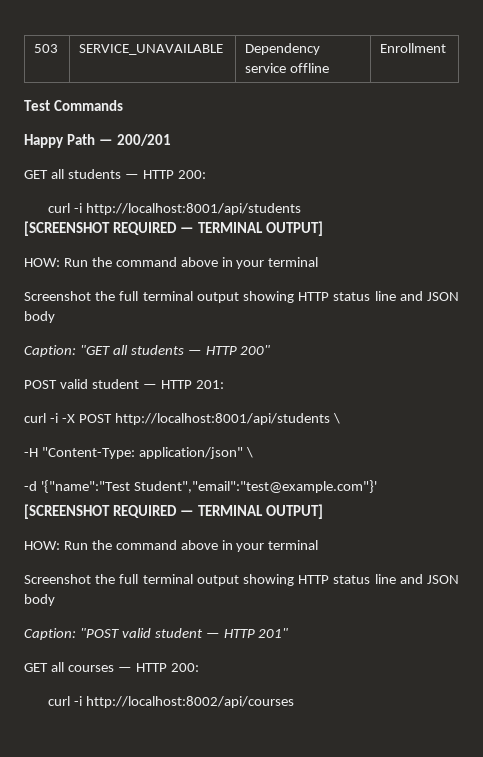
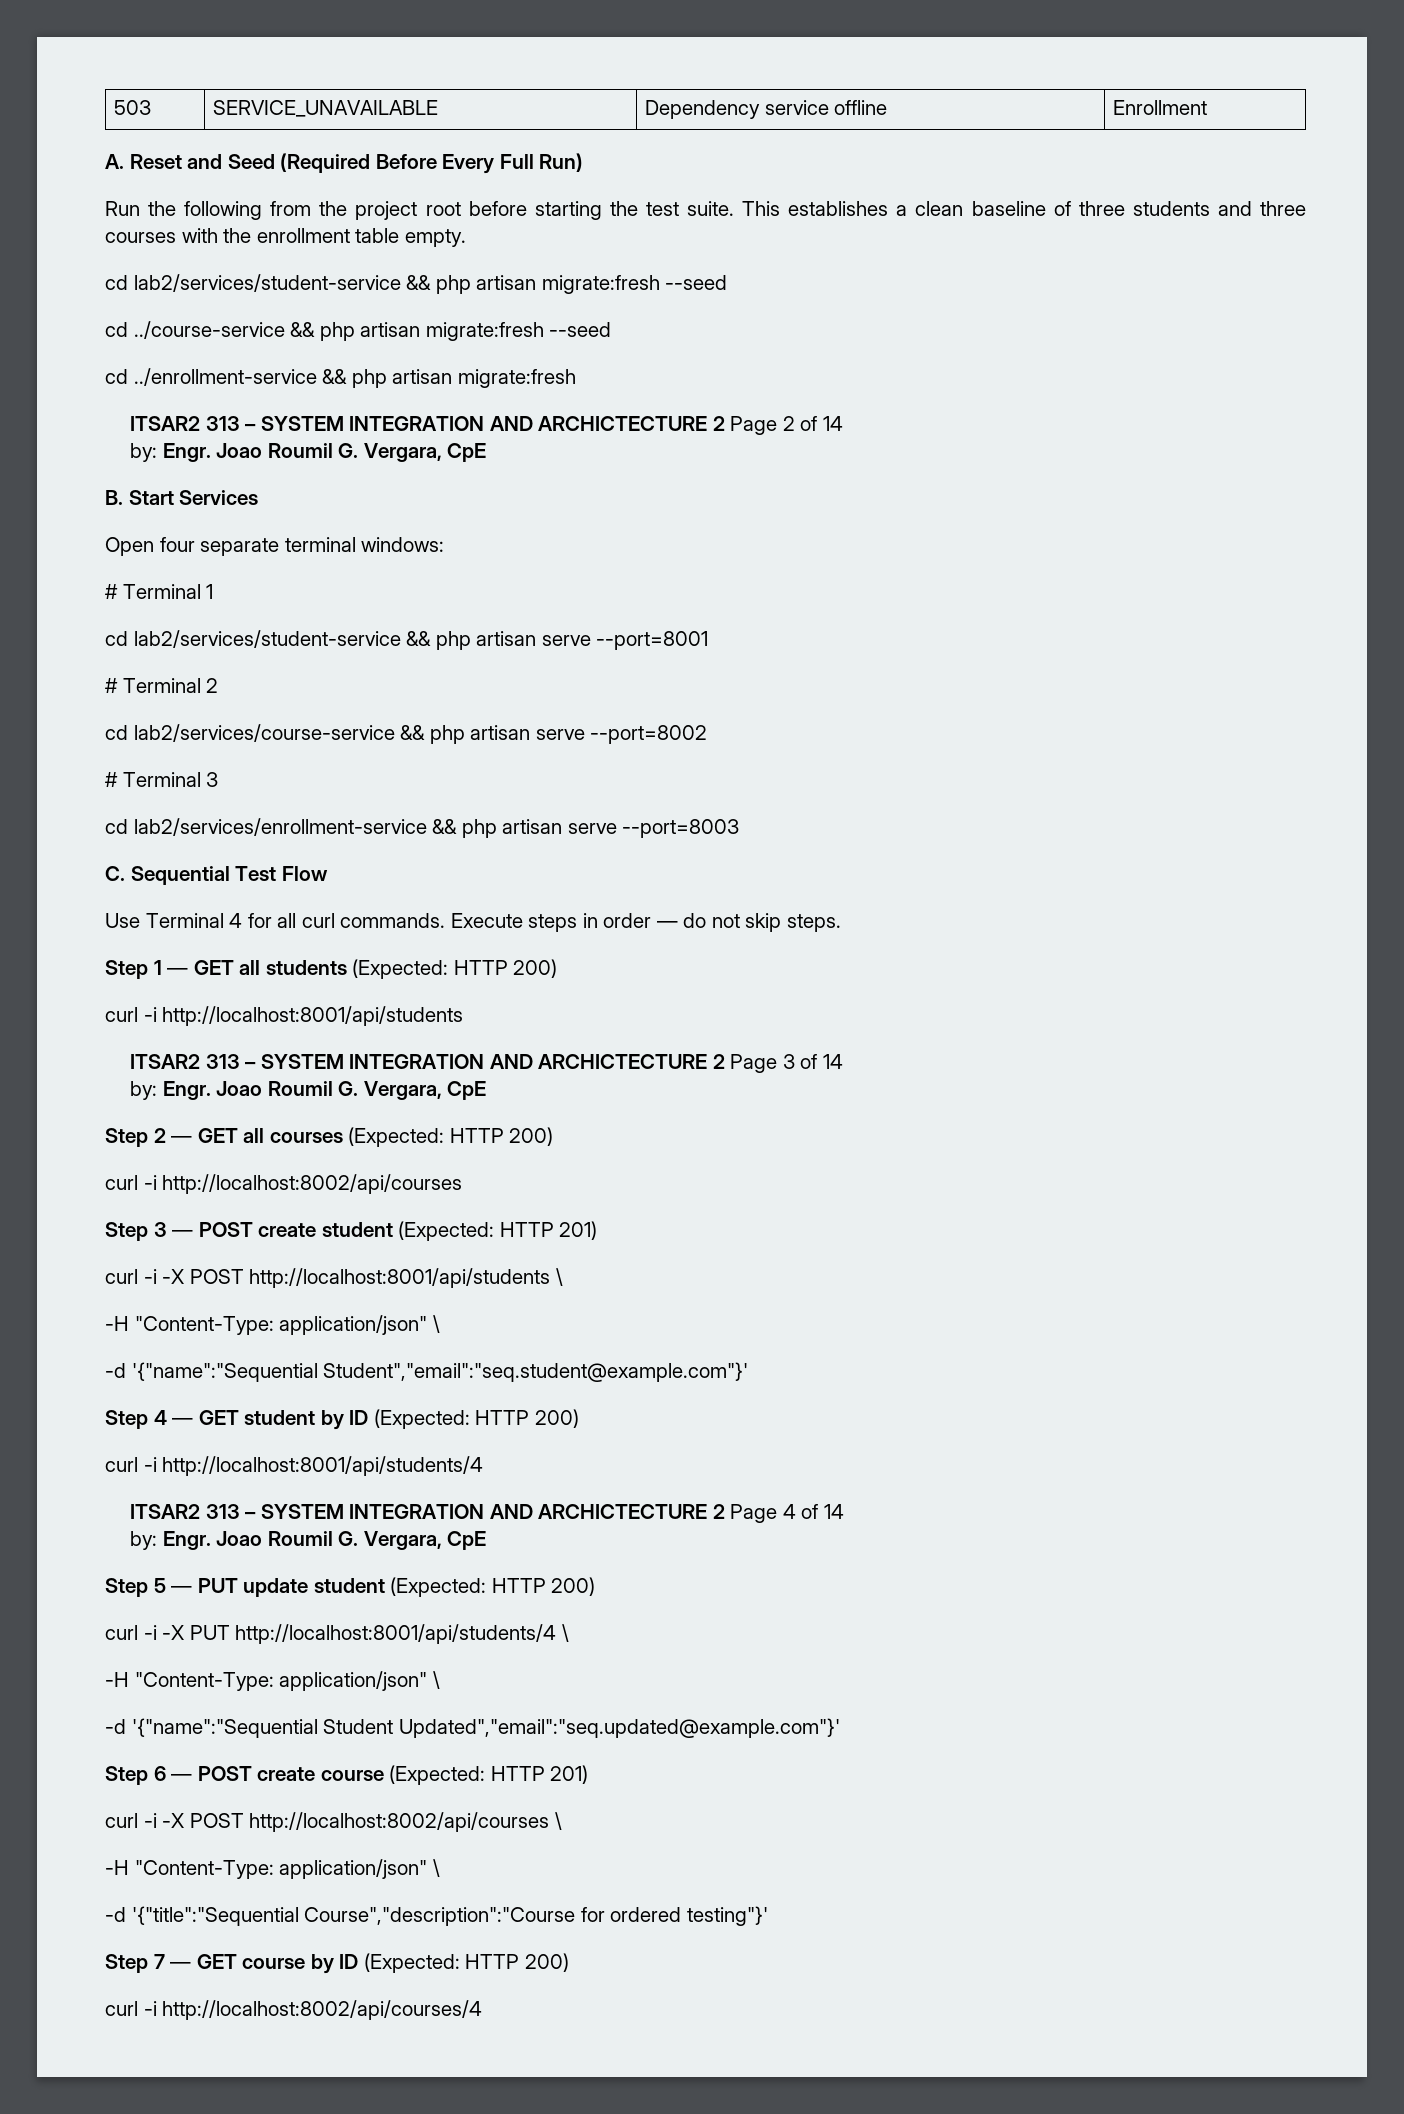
[24,100,123,111] [24,134,171,148] [24,169,206,179] [47,203,301,215] [24,221,323,236] [24,257,319,269] [24,291,459,303] [24,311,55,323] [24,345,271,357] [24,379,224,389] Test Commands // Happy Path — 200/201 // GET all students — HTTP 200: // curl -i http://localhost:8001/api/students // [SCREENSHOT REQUIRED — TERMINAL OUTPUT] // HOW: Run the command above in your terminal // Screenshot the full terminal output showing HTTP status line and JSON body // Caption: "GET all students — HTTP 200" // POST valid student — HTTP 201: -> [105,153,584,174] [105,201,1306,220] [105,228,466,247] [105,274,728,294] [105,321,612,341] [105,368,576,388] [130,416,843,435] [130,443,487,462] [105,490,259,505] [105,537,445,556] [105,584,214,599] [105,630,709,650] [105,678,219,693] [105,724,708,744] [105,772,219,787] [105,818,740,838] [105,866,328,885] [105,913,842,932] [105,959,558,979] [105,1006,464,1026] [130,1054,843,1073] [130,1081,487,1100] [105,1127,554,1147] [105,1174,463,1194] [105,1221,598,1241] A. Reset and Seed (Required Before Every Full Run) // Run the following from the project root before starting the test suite. This establishes a clean baseline of three students and three courses with the enrollment table empty. // cd lab2/services/student-service && php artisan migrate:fresh --seed // cd ../course-service && php artisan migrate:fresh --seed // cd ../enrollment-service && php artisan migrate:fresh // ITSAR2 313 – SYSTEM INTEGRATION AND ARCHICTECTURE 2 Page 2 of 14 // by: Engr. Joao Roumil G. Vergara, CpE // B. Start Services // Open four separate terminal windows: // # Terminal 1 // cd lab2/services/student-service && php artisan serve --port=8001 // # Terminal 2 // cd lab2/services/course-service && php artisan serve --port=8002 // # Terminal 3 // cd lab2/services/enrollment-service && php artisan serve --port=8003 // C. Sequential Test Flow // Use Terminal 4 for all curl commands. Execute steps in order — do not skip steps. // Step 1 — GET all students (Expected: HTTP 200) // curl -i http://localhost:8001/api/students // ITSAR2 313 – SYSTEM INTEGRATION AND ARCHICTECTURE 2 Page 3 of 14 // by: Engr. Joao Roumil G. Vergara, CpE // Step 2 — GET all courses (Expected: HTTP 200) // curl -i http://localhost:8002/api/courses // Step 3 — POST create student (Expected: HTTP 201)
[40,480,377,493] [24,504,323,519] [24,540,319,552] [24,574,459,586] [24,594,55,606] [24,628,289,640] [24,662,199,672] [47,696,294,708] '{"name":"Test Student","email":"test@example.com"}' // [SCREENSHOT REQUIRED — TERMINAL OUTPUT] // HOW: Run the command above in your terminal // Screenshot the full terminal output showing HTTP status line and JSON body // Caption: "POST valid student — HTTP 201" // GET all courses — HTTP 200: // curl -i http://localhost:8002/api/courses -> [131,1362,749,1382] [105,1409,579,1430] [105,1456,484,1476] [130,1504,844,1523] [130,1531,487,1550] [105,1577,596,1597] [105,1624,569,1644] [105,1671,440,1691] [105,1718,840,1738] [105,1765,589,1785] [105,1812,562,1832] [105,1859,440,1879] [105,1906,768,1926] [105,1953,569,1974] [105,2000,483,2020] '{"name":"Sequential Student","email":"seq.student@example.com"}' // Step 4 — GET student by ID (Expected: HTTP 200) // curl -i http://localhost:8001/api/students/4 // ITSAR2 313 – SYSTEM INTEGRATION AND ARCHICTECTURE 2 Page 4 of 14 // by: Engr. Joao Roumil G. Vergara, CpE // Step 5 — PUT update student (Expected: HTTP 200) // curl -i -X PUT http://localhost:8001/api/students/4 \ // -H "Content-Type: application/json" \ // -d '{"name":"Sequential Student Updated","email":"seq.updated@example.com"}' // Step 6 — POST create course (Expected: HTTP 201) // curl -i -X POST http://localhost:8002/api/courses \ // -H "Content-Type: application/json" \ // -d '{"title":"Sequential Course","description":"Course for ordered testing"}' // Step 7 — GET course by ID (Expected: HTTP 200) // curl -i http://localhost:8002/api/courses/4

